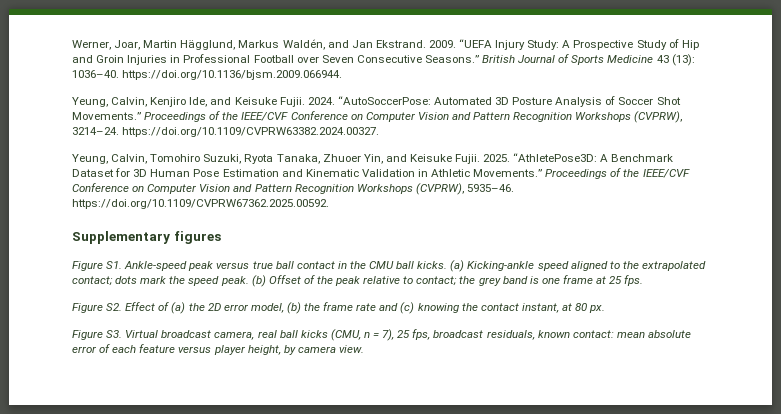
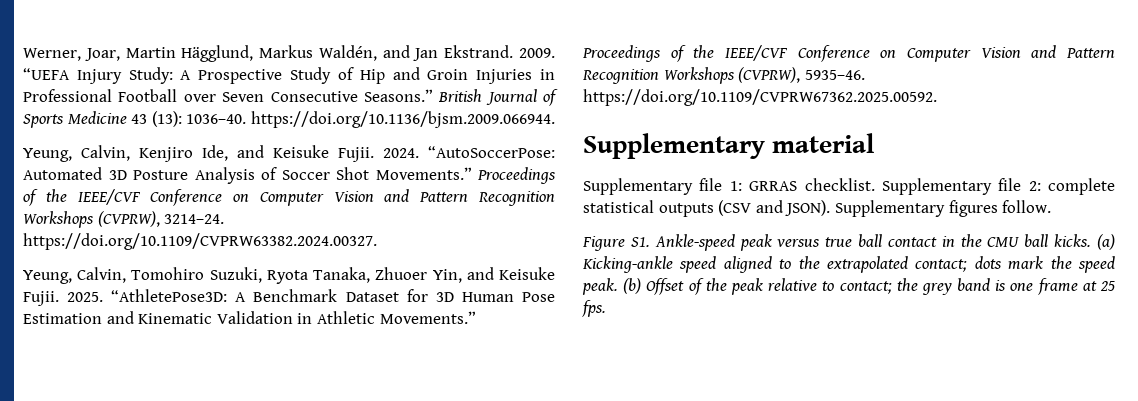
(170, 237) none -> [772,133,875,153] [583,178,1115,195] [583,200,945,217] material // Supplementary file 1: GRRAS checklist. Supplementary file 2: complete statistical outputs (CSV and JSON). Supplementary
(221, 237) none -> [1002,200,1052,213] follow.
[72,302,606,314] [72,329,691,341] [72,344,364,355] // Figure S2. Effect of (a) the 2D error model, (b) the frame rate and (c) knowing the contact instant, at 80 px. // Figure S3. Virtual broadcast camera, real ball kicks (CMU, n = 7), 25 fps, broadcast residuals, known contact: mean absolute error of each feature versus player height, by camera view. -> (606, 308) none

